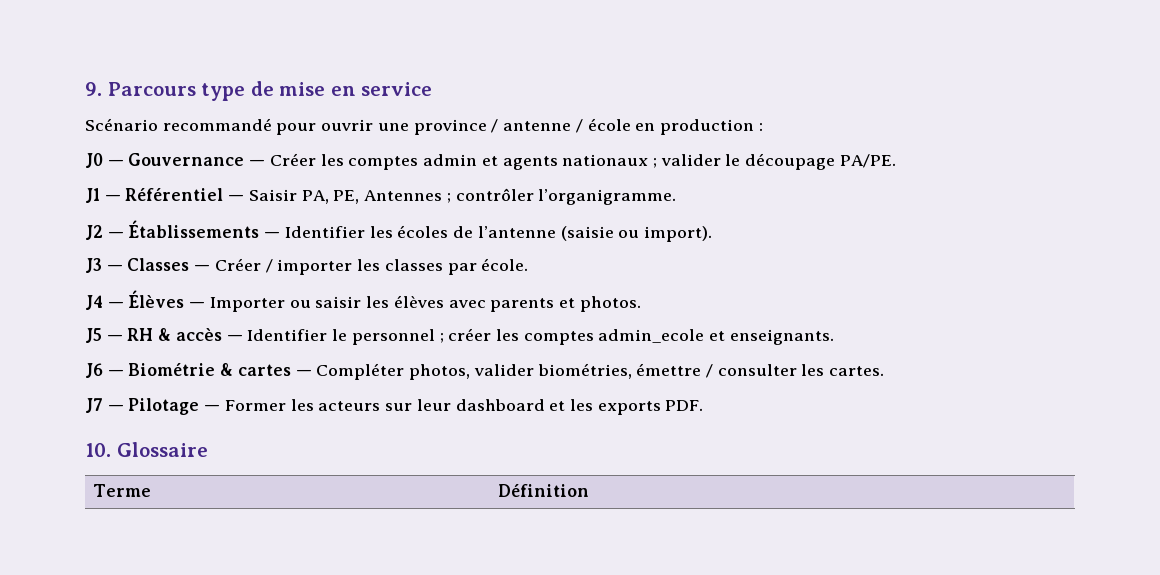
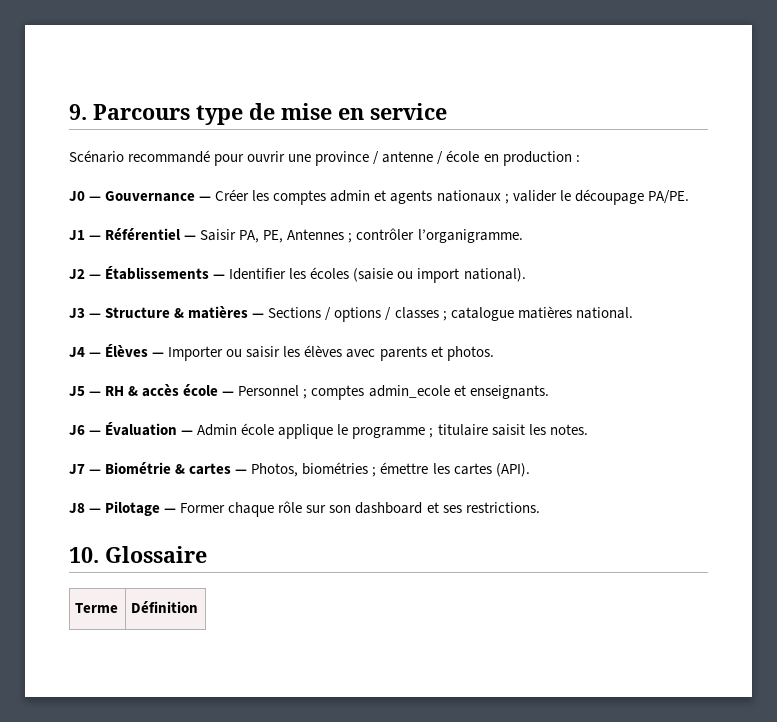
[453,226,712,242] [85,258,529,275] de l’antenne (saisie ou import). // J3 — Classes — Créer / importer les classes par école. -> [353,268,526,283] [69,306,633,322] (saisie ou import national). // J3 — Structure & matières — Sections / options / classes ; catalogue matières national.
[226,328,519,345] — Identifier le personnel ; créer les -> [183,384,308,399] école — Personnel ;
[128,362,885,380] [85,398,704,415] Biométrie & cartes — Compléter photos, valider biométries, émettre / consulter les cartes. // J7 — Pilotage — Former les acteurs sur leur dashboard et les exports PDF. -> [105,422,588,439] [69,462,530,477] [69,501,540,517] Évaluation — Admin école applique le programme ; titulaire saisit les notes. // J7 — Biométrie & cartes — Photos, biométries ; émettre les cartes (API). // J8 — Pilotage — Former chaque rôle sur son dashboard et ses restrictions.

